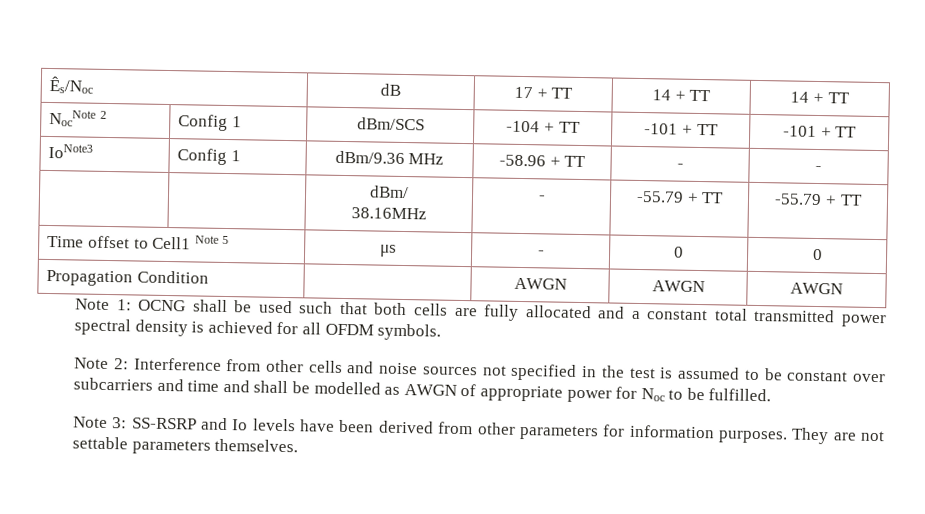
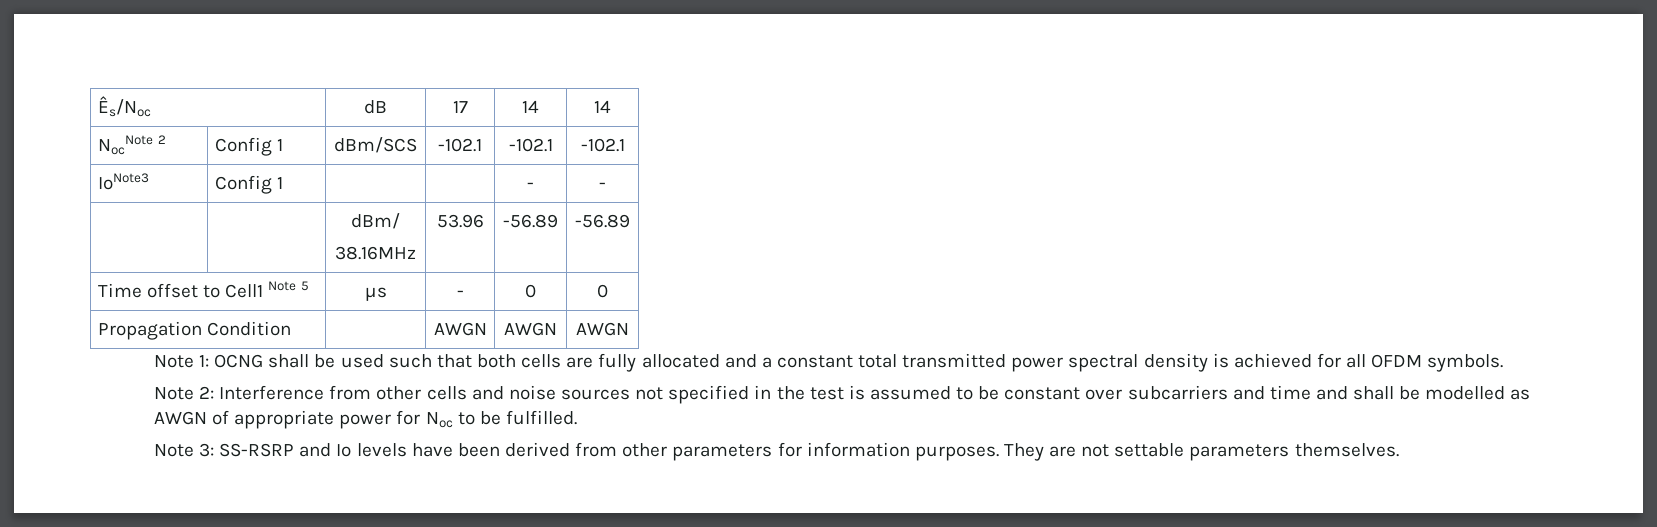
[536,87,574,99] [651,89,712,102] [790,91,850,104] + TT | 14 + TT | 14 + TT -> [522,100,539,113] [594,100,611,113] | 14 | 14
[506,120,581,133] [644,123,719,136] [782,125,858,138] [48,143,94,159] [177,148,242,166] [334,150,445,165] [498,154,587,168] [676,163,684,169] [815,165,822,172] [369,185,409,199] [350,207,427,220] [537,195,546,201] [635,190,725,204] [774,193,863,206] -104 + TT | -101 + TT | -101 + TT // IoNote3 | Config 1 | dBm/9.36 MHz | -58.96 + TT | - | - // | | dBm/ // 38.16MHz | - | -55.79 + TT | -55.79 + TT -> [438,138,482,152] [508,138,553,152] [580,138,625,152] [97,173,149,190] [214,175,283,194] [527,182,534,189] [599,182,606,189] [351,213,400,229] [335,246,416,260] [436,214,484,228] [503,214,558,228] [575,214,630,228] -102.1 | -102.1 | -102.1 // IoNote3 | Config 1 | | | - | - // | | dBm/ // 38.16MHz | 53.96 | -56.89 | -56.89

